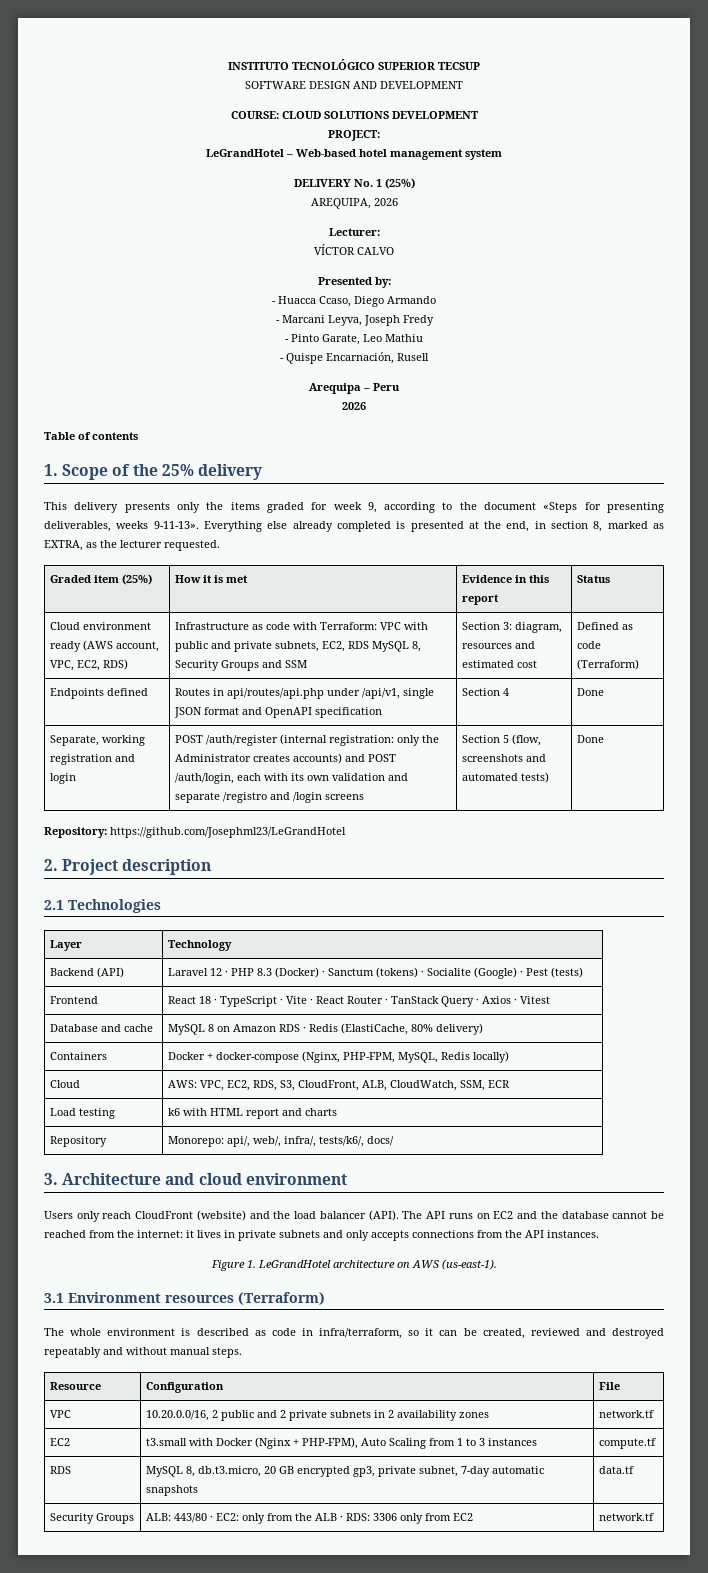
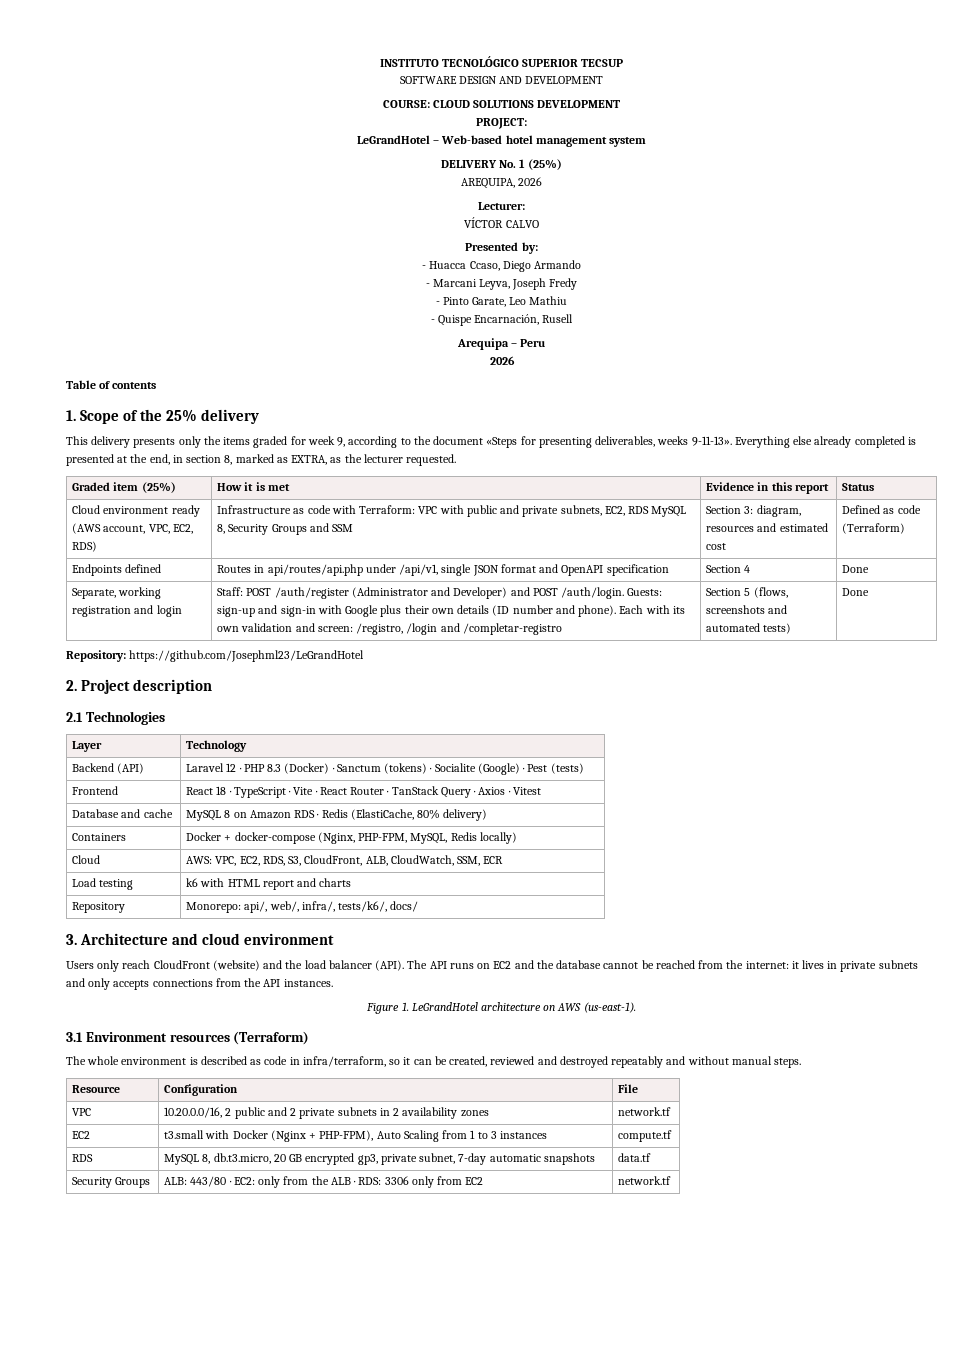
(77, 778) none -> [217,587,244,596] Staff:
[280,734,440,746] [175,753,397,764] [175,773,262,784] (internal registration: only the Administrator creates accounts) and POST /auth/login, each -> [351,587,663,599] [217,605,644,617] (Administrator and Developer) and POST /auth/login. Guests: sign-up and sign-in with Google plus their own details (ID number and phone). Each
[175,792,365,803] separate /registro and /login screens -> [317,623,562,635] screen: /registro, /login and /completar-registro
[512,734,542,746] (flow, -> [753,587,788,598] (flows,

